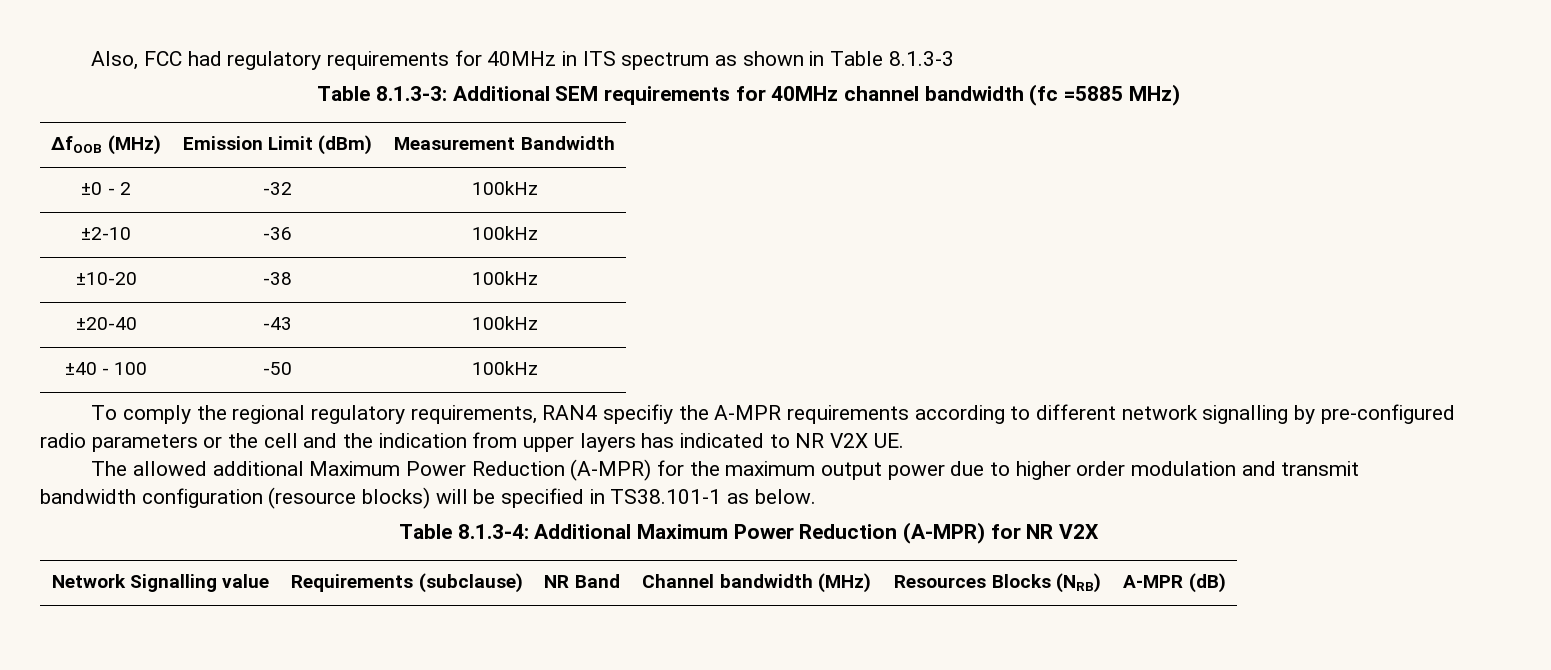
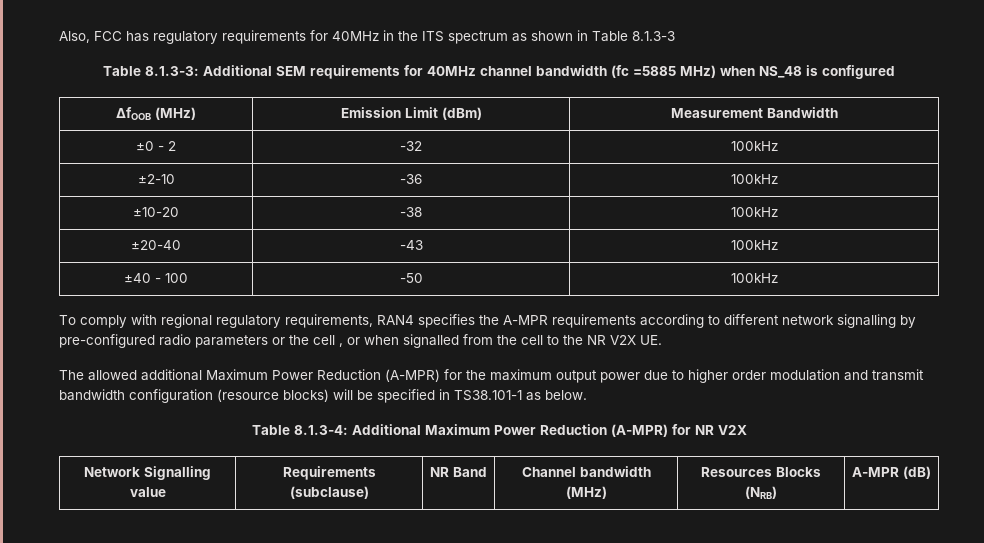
[187,51,222,66] had -> [126,31,149,42] has
(577, 58) none -> [398,31,418,41] the
(1180, 95) none -> [720,65,895,79] when NS_48 is configured
[196,405,227,420] the -> [131,314,157,325] with
[602,404,673,424] specifiy -> [418,314,475,328] specifies
[303,432,790,452] and the indication from upper layers has indicated to -> [339,334,583,348] , or when signalled from the cell to the

